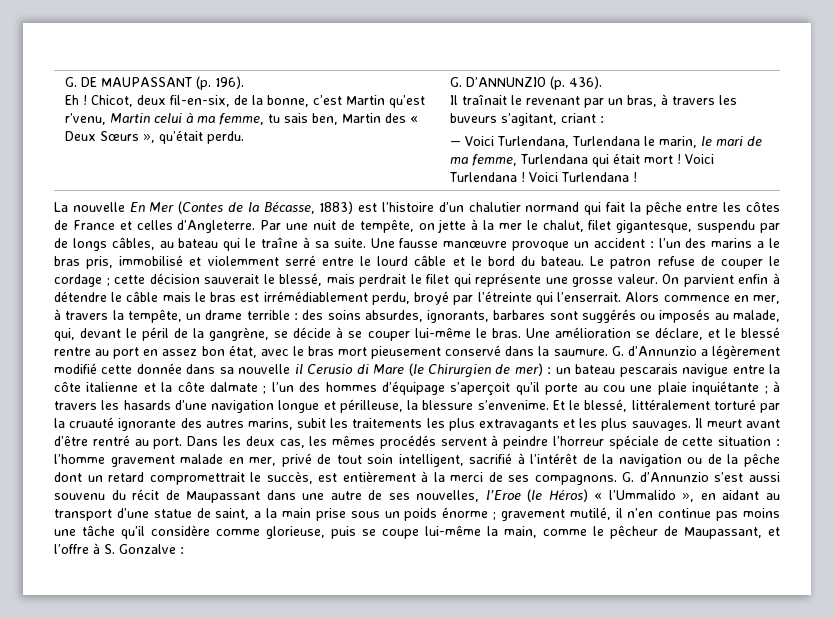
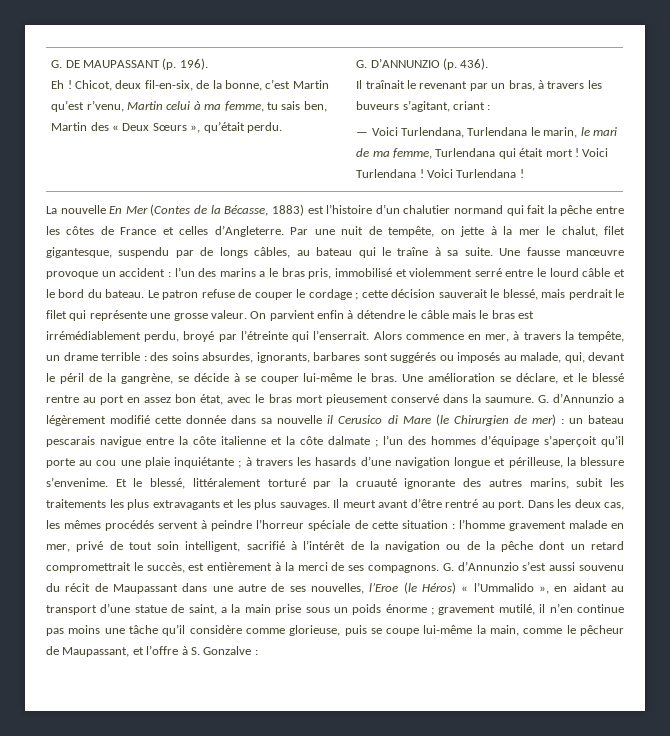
[307,364,354,374] Cerusio -> [338,415,383,424] Cerusico

